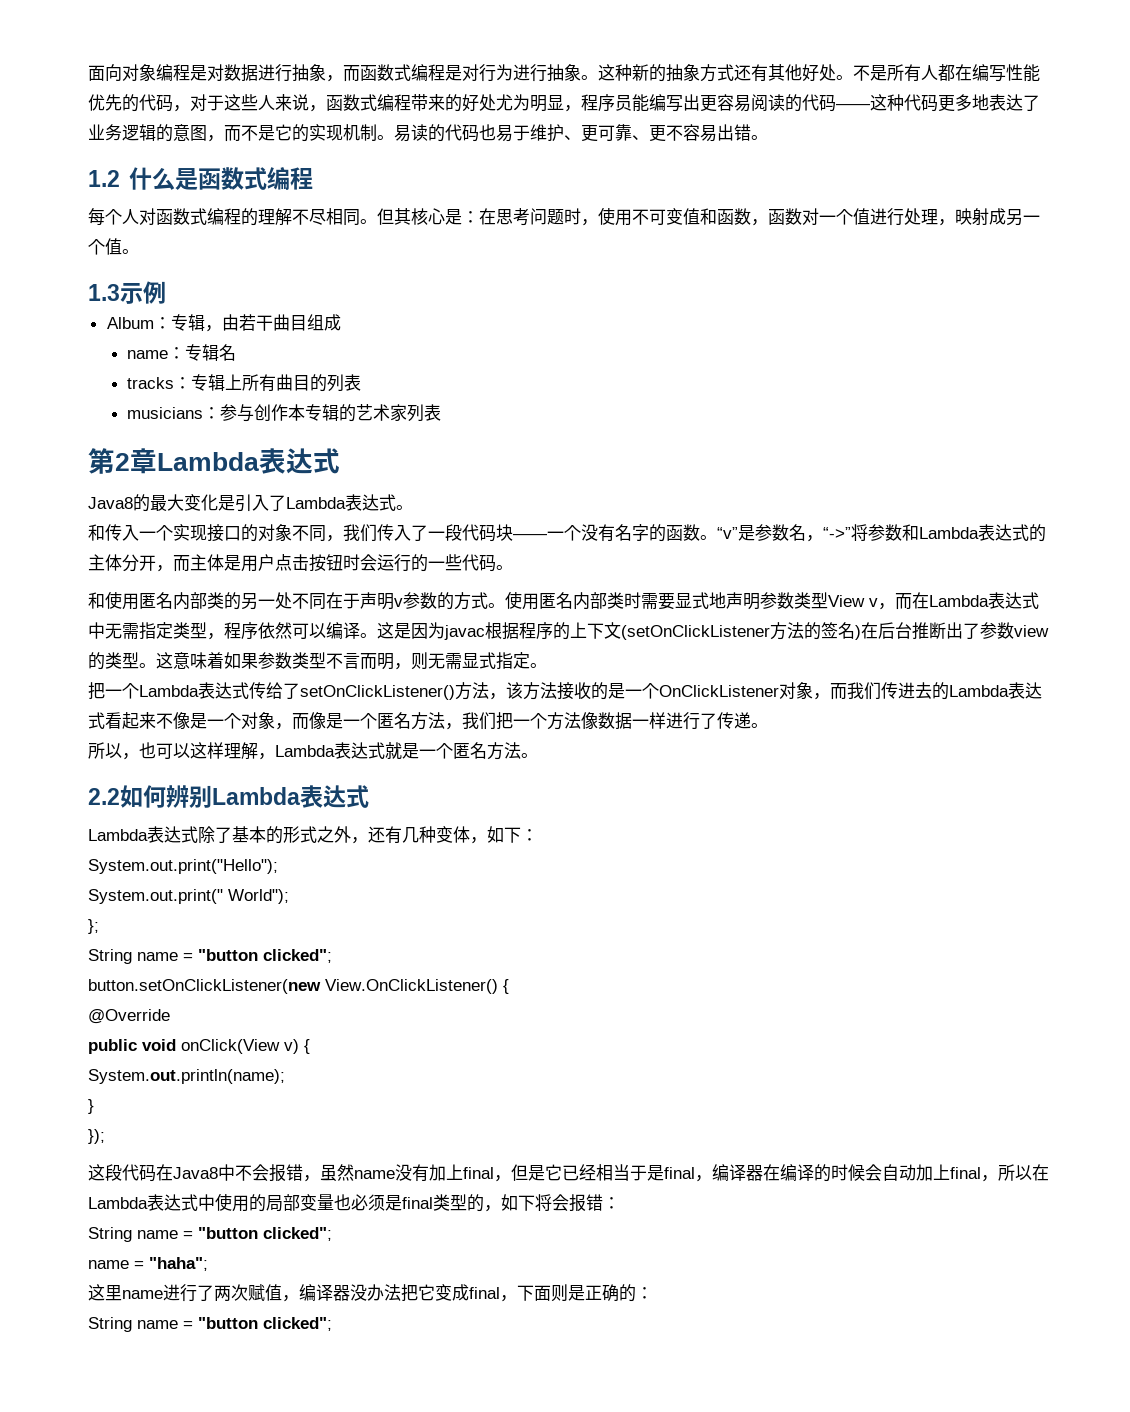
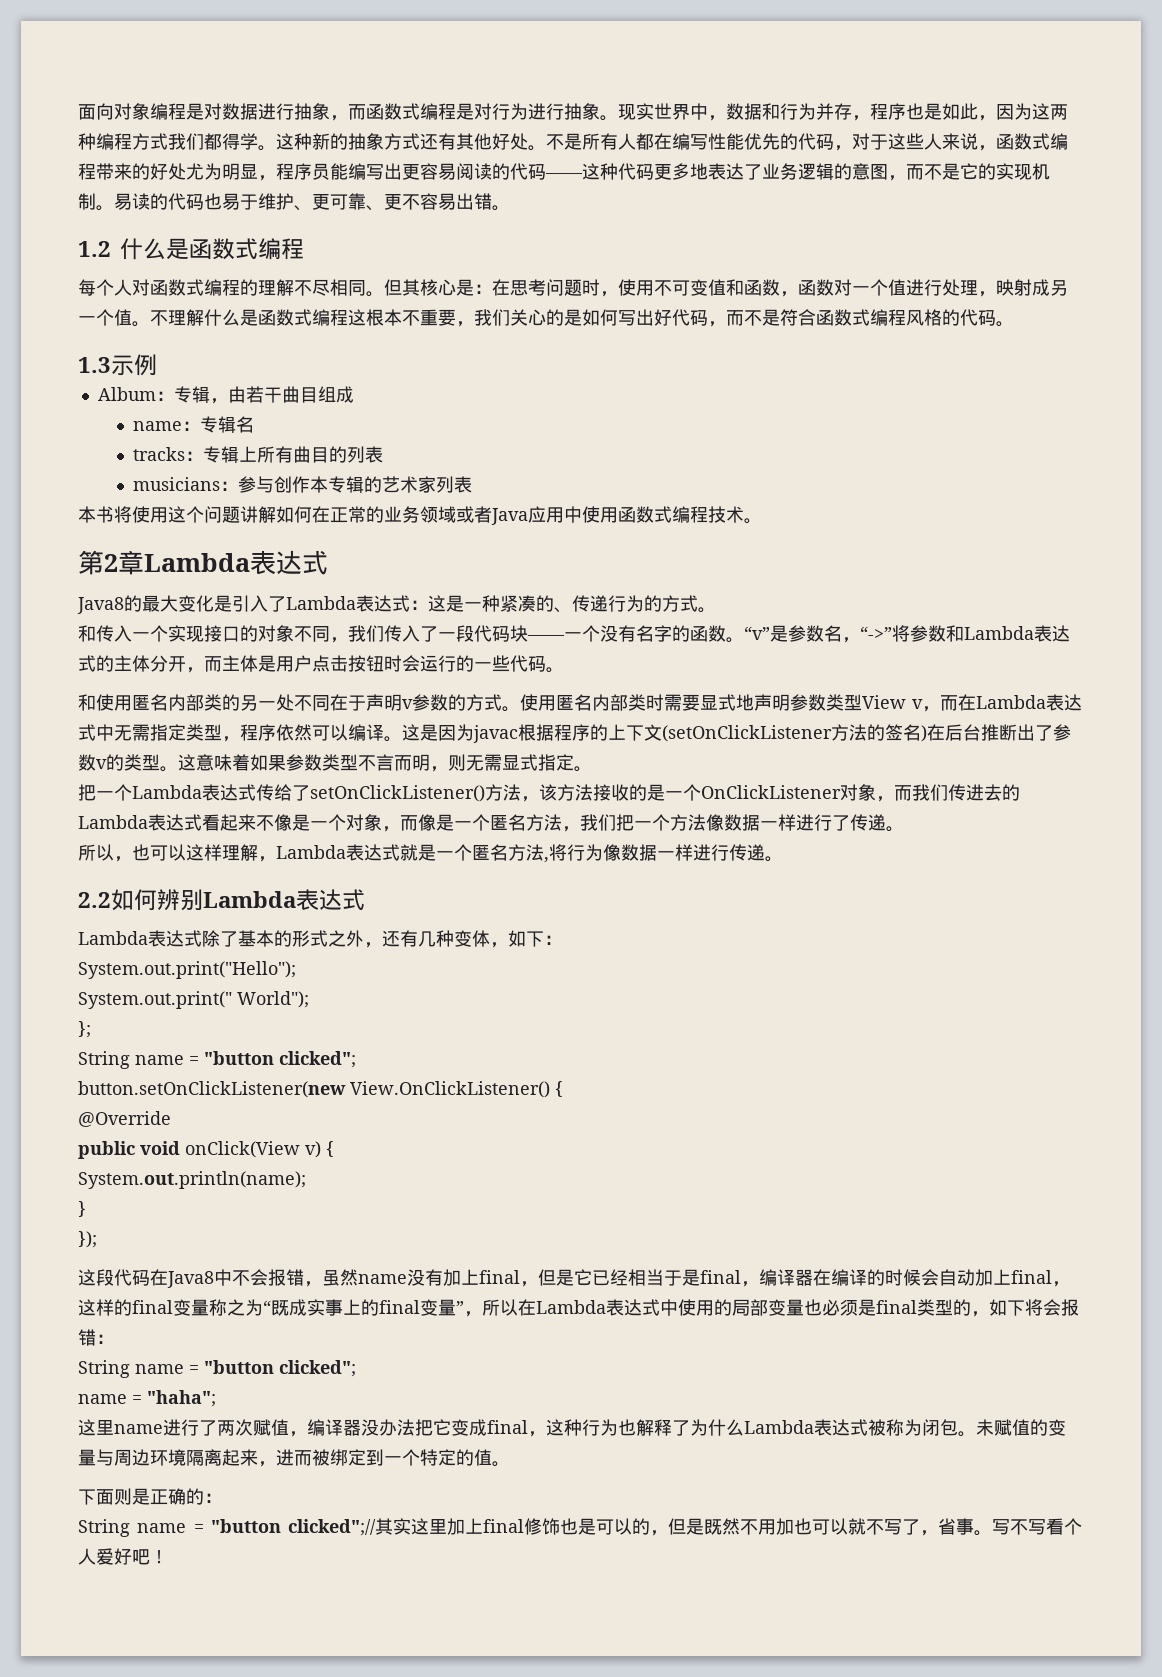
(598, 77) none -> [618,103,1068,121] [78,133,276,151] 现实世界中，数据和行为并存，程序也是如此，因为这两种编程方式我们都得学。
(139, 251) none -> [150,309,1014,327] 不理解什么是函数式编程这根本不重要，我们关心的是如何写出好代码，而不是符合函数式编程风格的代码。
(441, 412) none -> [78,506,762,525] // 本书将使用这个问题讲解如何在正常的业务领域或者Java应用中使用函数式编程技术。
(396, 502) none -> [410,595,698,613] ：这是一种紧凑的、传递行为的方式
[1014,625,1049,637] view -> [96,759,107,769] v
(521, 750) none -> [544,844,765,863] ,将行为像数据一样进行传递
(998, 1178) none -> [78,1299,482,1317] 这样的final变量称之为“既成实事上的final变量”，
(517, 1298) none -> [546,1419,1066,1437] [78,1449,510,1467] 这种行为也解释了为什么Lambda表达式被称为闭包。未赋值的变量与周边环境隔离起来，进而被绑定到一个特定的值。 //
[263,1317,332,1331] clicked"; -> [288,1518,1082,1536] [78,1548,168,1565] clicked";//其实这里加上final修饰也是可以的，但是既然不用加也可以就不写了，省事。写不写看个人爱好吧！

